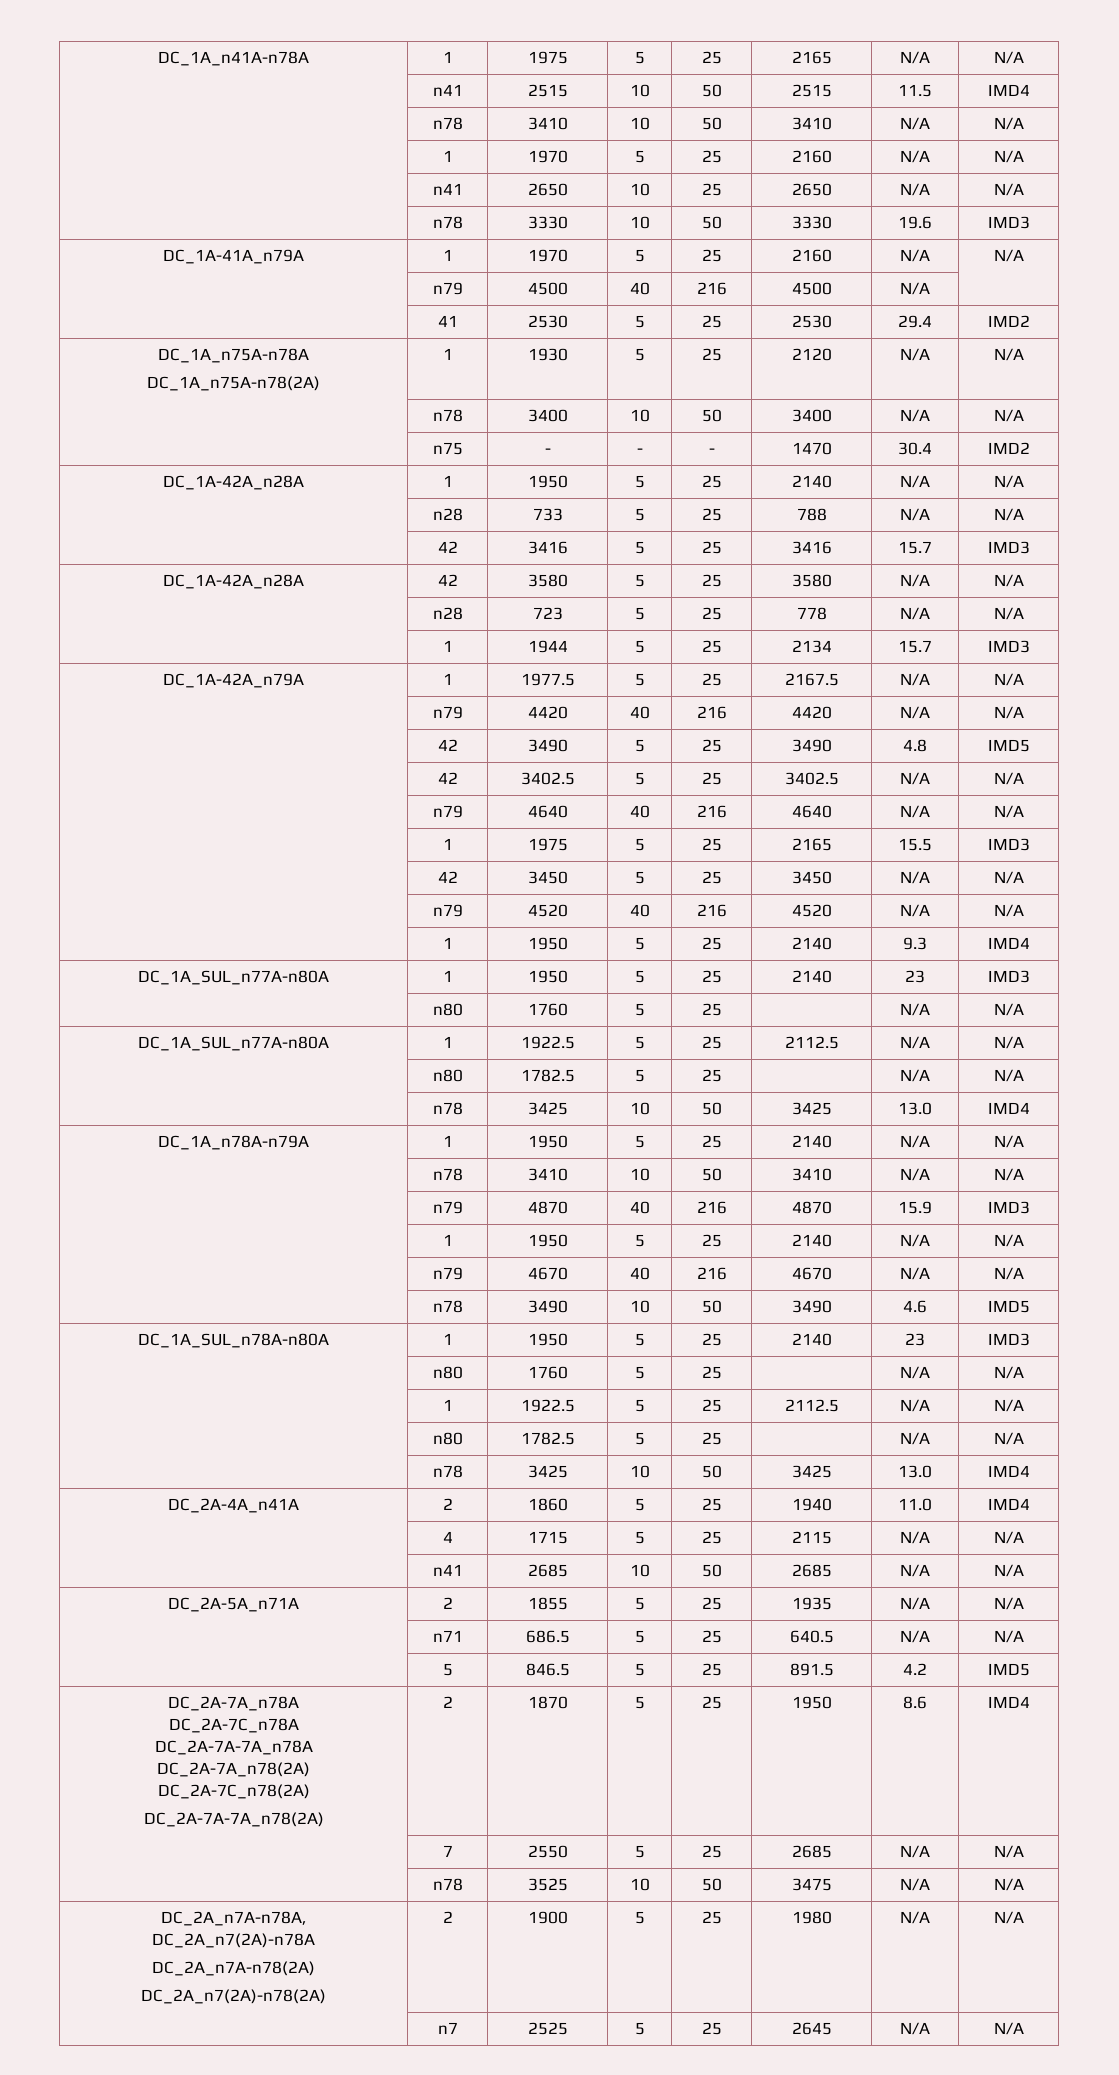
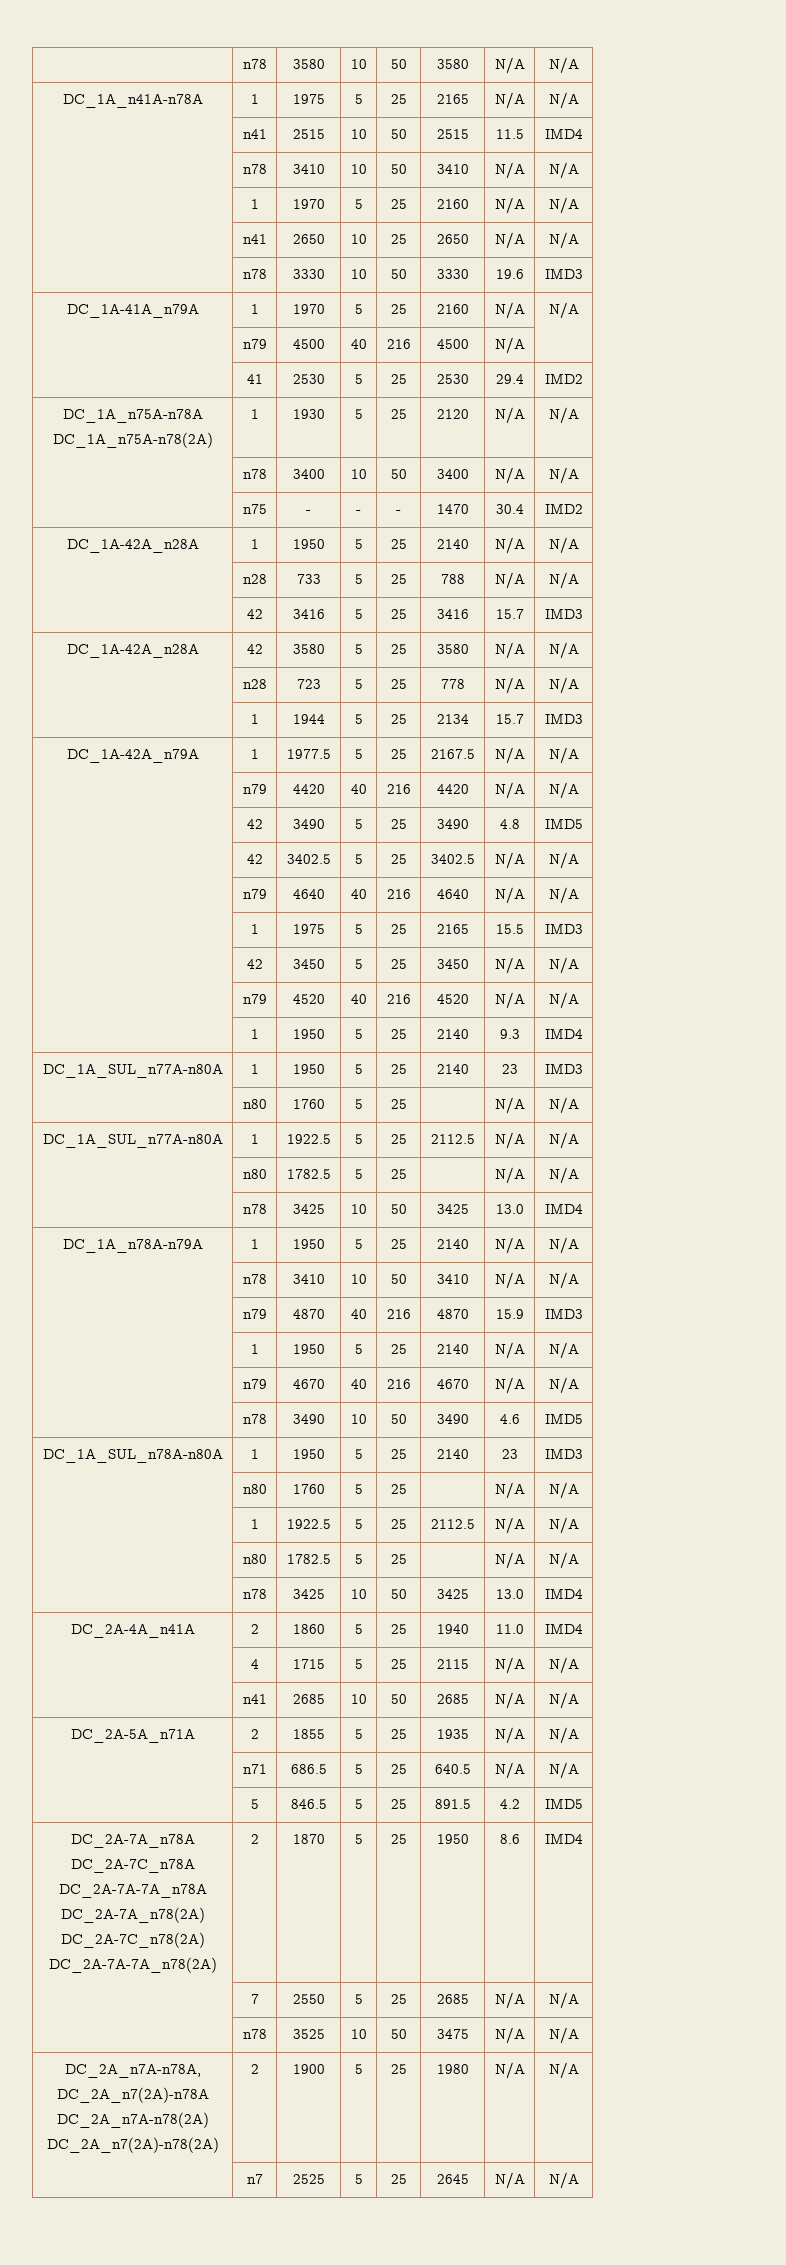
(158, 58) none -> [242,59,267,69] [292,59,325,69] [350,59,367,69] [390,59,407,69] [436,59,469,69] [494,57,525,74] [548,57,579,74] | n78 | 3580 | 10 | 50 | 3580 | N/A | N/A //

